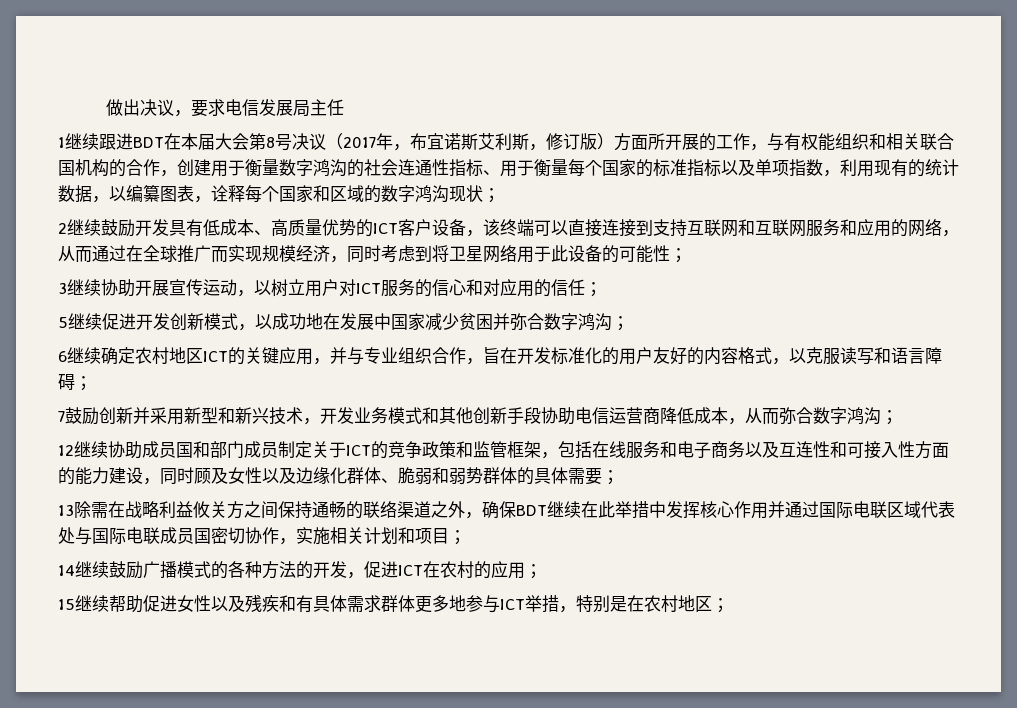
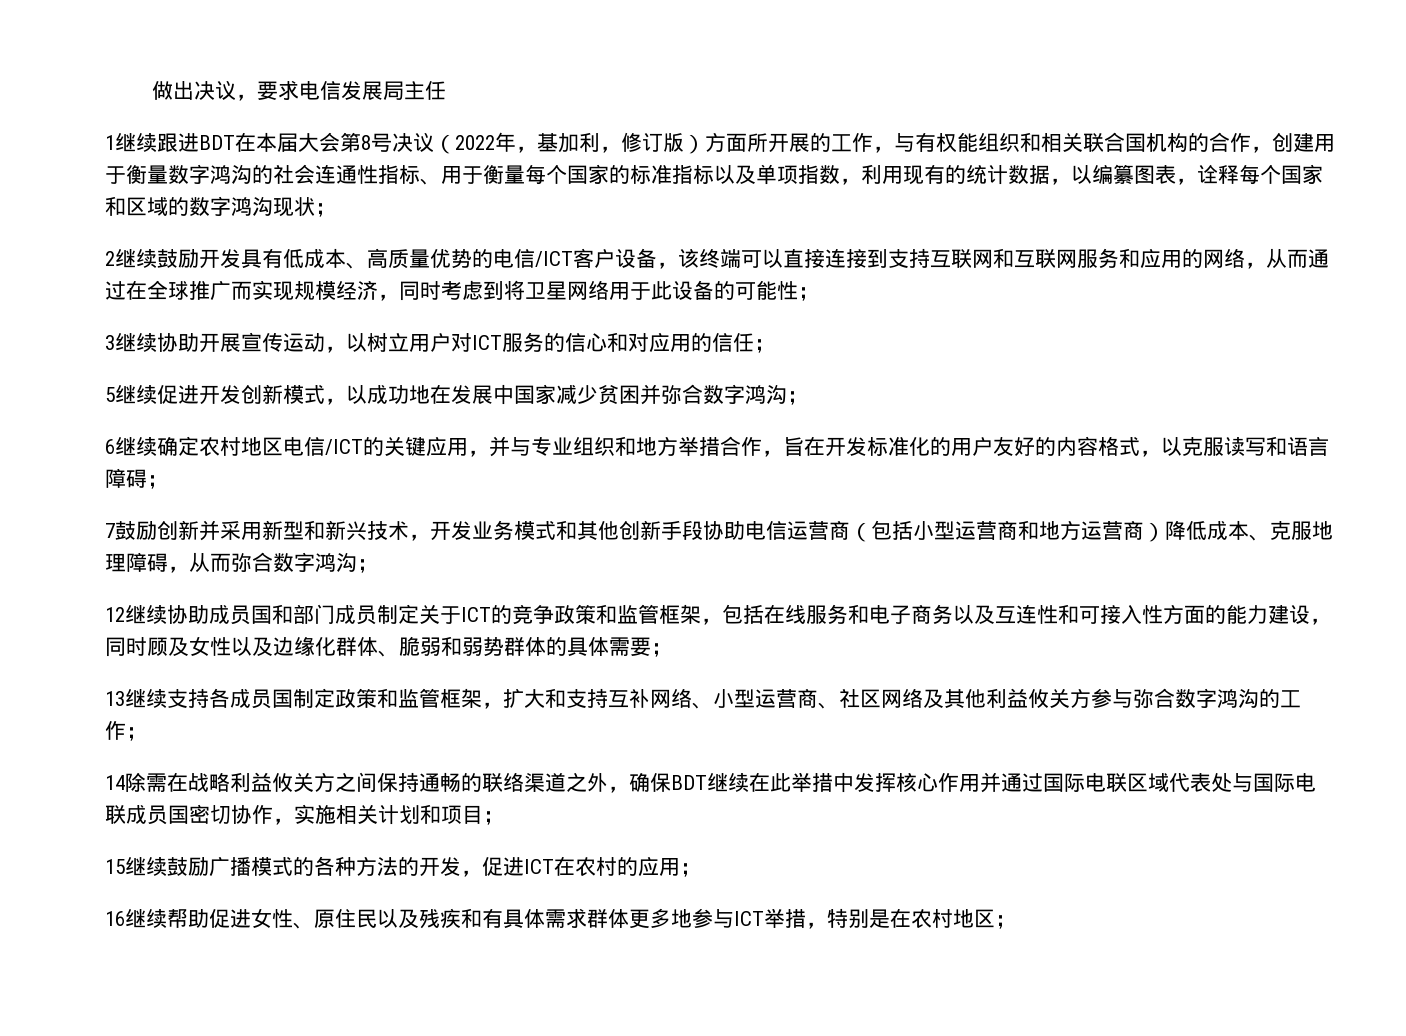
[343,133,529,151] 2017年，布宜诺斯艾利斯 -> [455,132,600,153] 2022年，基加利
[373,223,398,234] ICT -> [493,249,573,268] 电信/ICT
[203,351,228,362] ICT -> [283,437,363,456] 电信/ICT
(432, 355) none -> [615,436,720,456] 和地方举措
[660,407,728,424] 降低成本 -> [850,520,1333,542] [105,552,168,572] （包括小型运营商和地方运营商）降低成本、克服地理障碍
(74, 510) none -> [125,688,1301,709] [105,721,147,741] [105,775,125,790] 继续支持各成员国制定政策和监管框架，扩大和支持互补网络、小型运营商、社区网络及其他利益攸关方参与弥合数字鸿沟的工作； // 14
[58,565,75,576] 14 -> [105,859,125,874] 15
[58,599,75,610] 15 -> [105,911,125,926] 16
(211, 603) none -> [293,909,377,929] 、原住民

